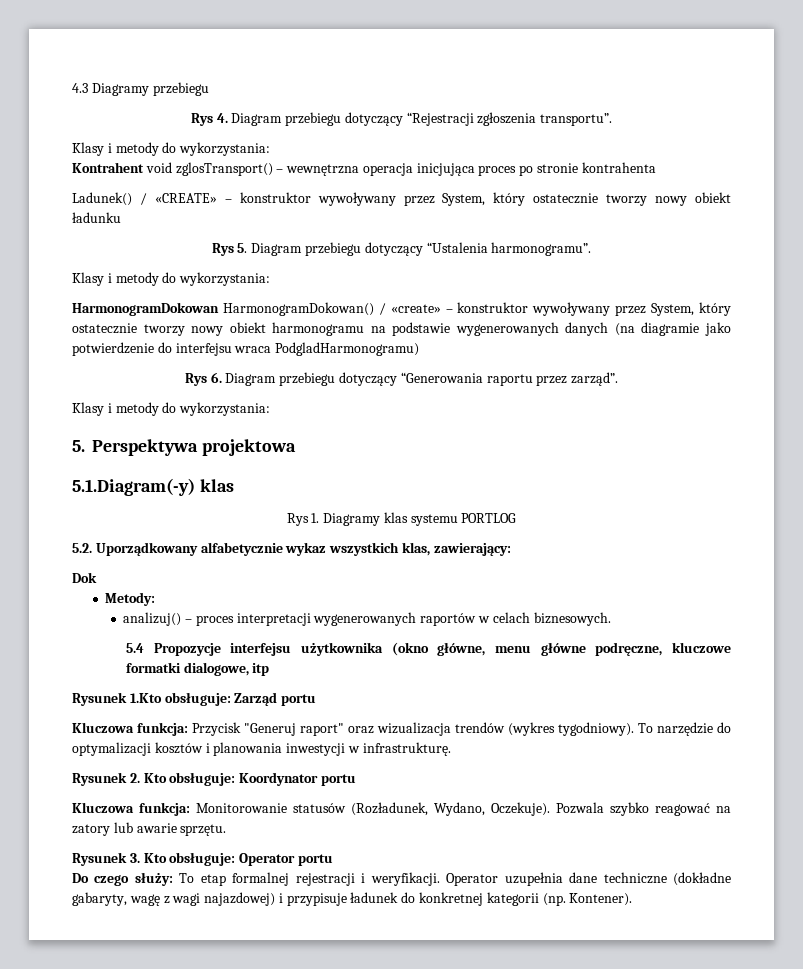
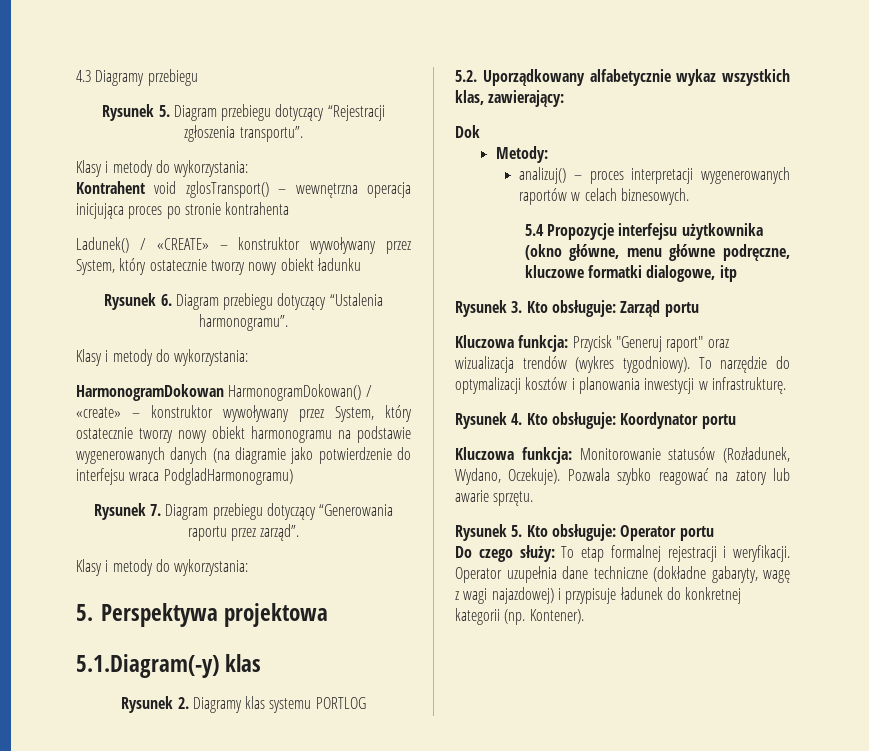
[190,113,228,126] Rys 4. -> [102,104,170,121] Rysunek 5.
[211,243,248,256] Rys 5. -> [104,293,172,310] Rysunek 6.
[184,372,222,386] Rys 6. -> [93,503,162,520] Rysunek 7.
[286,513,320,526] Rys 1. -> [121,696,189,713] Rysunek 2.
[129,693,162,703] 1.Kto -> [511,301,548,313] 3. Kto
[129,773,140,783] 2. -> [511,413,523,425] 4.
[129,853,140,863] 3. -> [511,525,523,537] 5.

